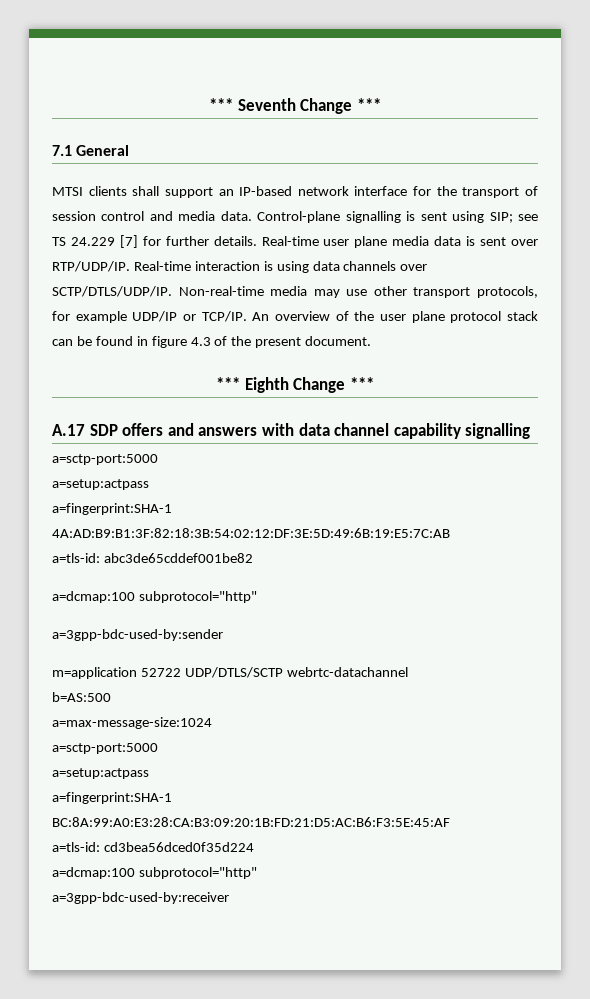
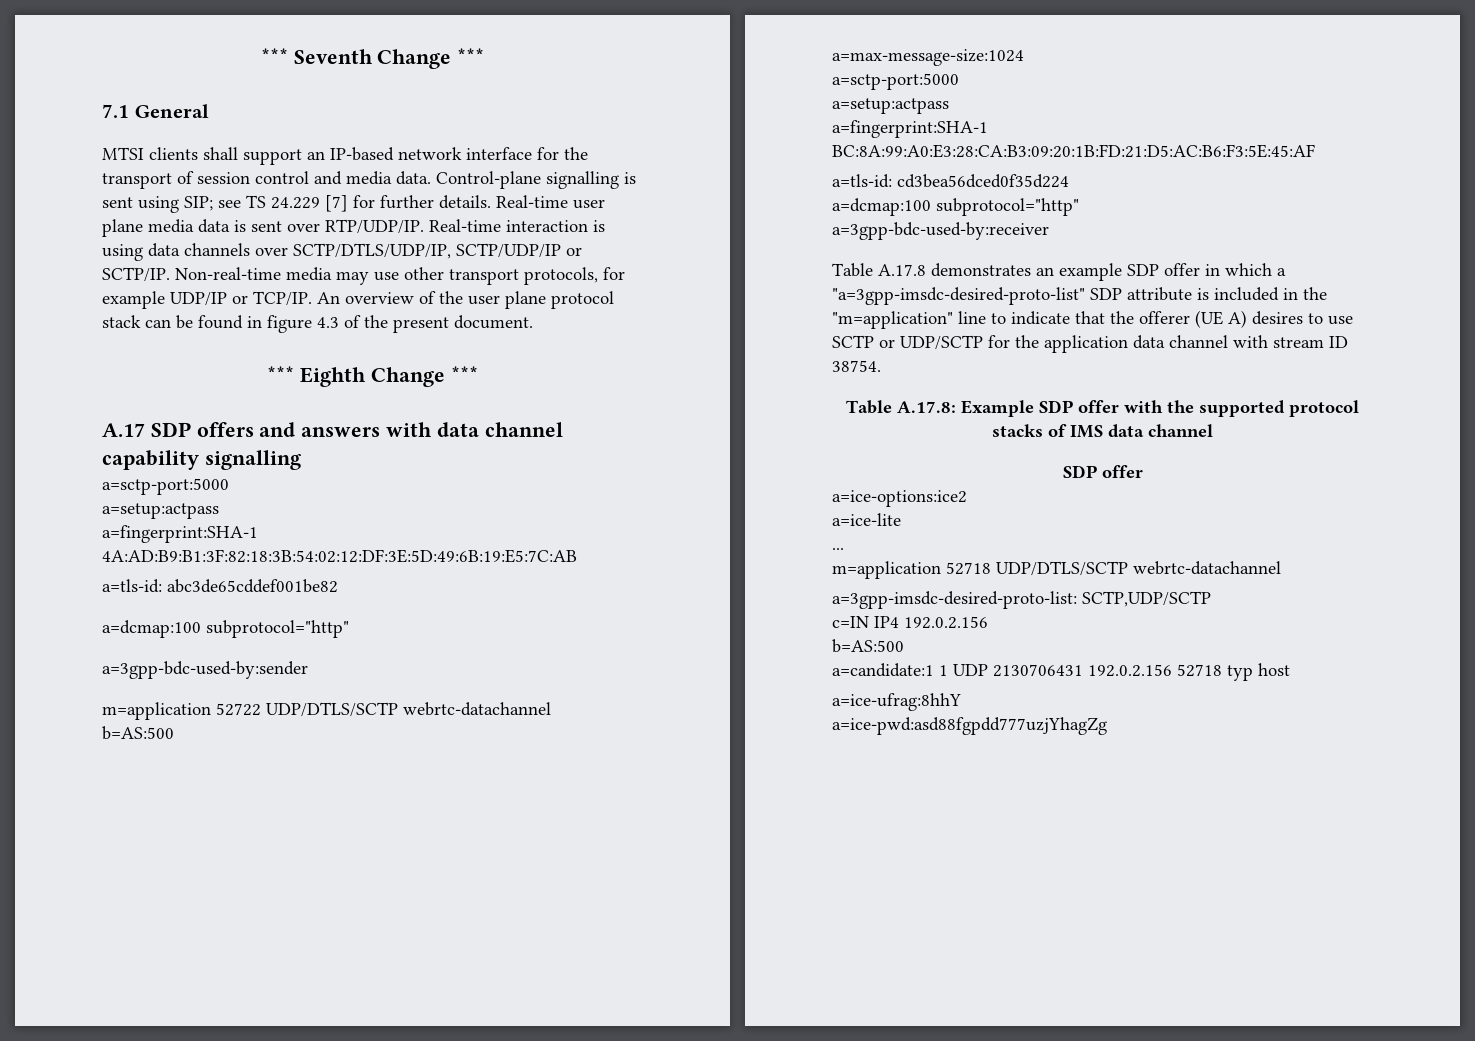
[52,286,172,297] SCTP/DTLS/UDP/IP. -> [293,243,582,259] [102,267,170,282] SCTP/DTLS/UDP/IP, SCTP/UDP/IP or SCTP/IP.
(229, 898) none -> [832,263,1286,281] [832,287,1327,305] [832,310,1353,329] [832,335,1348,353] [832,360,881,372] [846,400,1359,417] [992,424,1213,438] [1062,465,1143,478] [832,490,967,507] [832,513,901,526] [832,548,844,550] [832,561,1281,579] [832,591,1211,609] [832,616,988,629] [832,639,904,653] [832,663,1290,681] [832,693,961,711] [832,717,1107,735] // Table A.17.8 demonstrates an example SDP offer in which a "a=3gpp-imsdc-desired-proto-list" SDP attribute is included in the "m=application" line to indicate that the offerer (UE A) desires to use SCTP or UDP/SCTP for the application data channel with stream ID 38754. // Table A.17.8: Example SDP offer with the supported protocol stacks of IMS data channel // SDP offer // a=ice-options:ice2 // a=ice-lite // ... // m=application 52718 UDP/DTLS/SCTP webrtc-datachannel // a=3gpp-imsdc-desired-proto-list: SCTP,UDP/SCTP // c=IN IP4 192.0.2.156 // b=AS:500 // a=candidate:1 1 UDP 2130706431 192.0.2.156 52718 typ host // a=ice-ufrag:8hhY // a=ice-pwd:asd88fgpdd777uzjYhagZg

